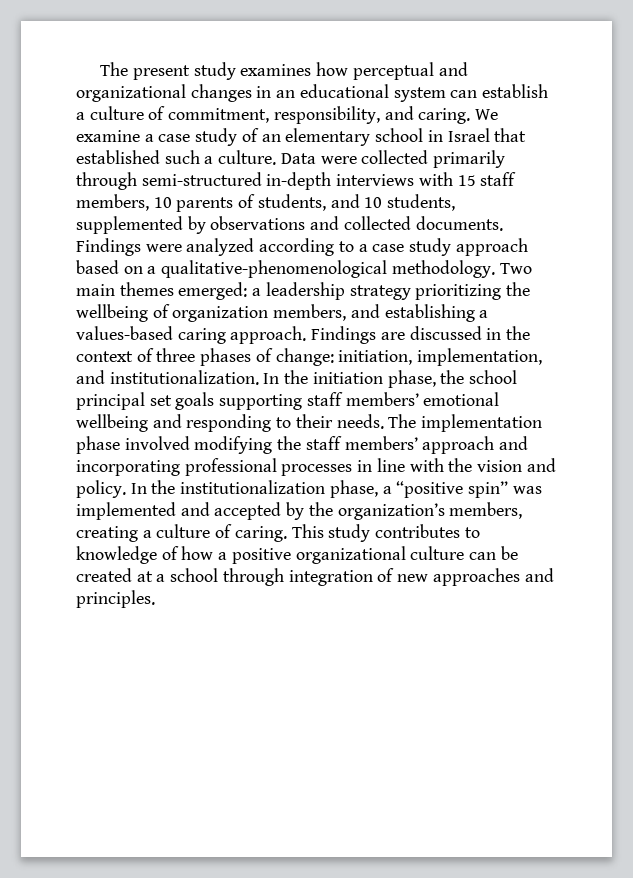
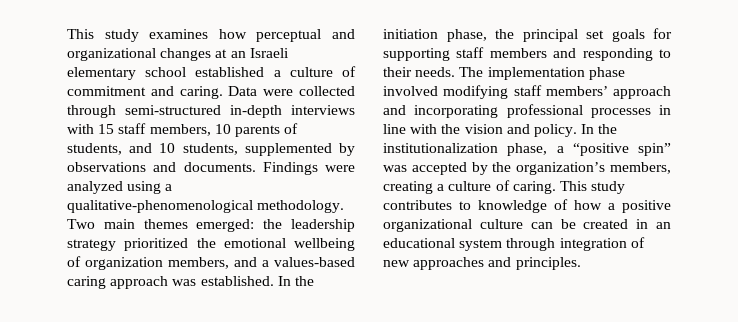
[100,62,190,80] The present -> [67,29,94,39] This
[256,84,549,102] [76,106,499,124] [76,128,527,146] [76,150,277,165] in an educational system can establish a culture of commitment, responsibility, and caring. We examine a case study of an elementary school in Israel that established such a culture. -> [215,48,289,58] [67,66,356,80] [67,86,223,99] at an Israeli elementary school established a culture of commitment and caring.
[433,150,506,168] primarily -> (355, 91) none
[343,216,411,230] collected -> (177, 167) none
[259,238,528,256] [76,260,143,274] according to a case study approach based on -> [127,181,162,194] using
[252,288,262,296] a -> [263,219,283,229] the
[415,282,531,300] prioritizing the -> [124,238,286,251] prioritized the emotional
[384,304,475,322] establishing -> (257, 262) none
[230,326,531,344] [76,348,543,366] [76,370,259,385] approach. Findings are discussed in the context of three phases of change: initiation, implementation, and institutionalization. -> [110,276,274,289] approach was established.
[469,370,518,384] school -> (514, 34) none
(215, 401) none -> [653,28,672,39] for
[345,392,500,406] [76,414,148,432] members’ emotional wellbeing -> [489,48,547,58] members
[277,436,302,450] the -> (509, 92) none
[76,502,210,520] implemented and -> (407, 168) none
[136,568,219,582] at a school -> [636,219,671,229] [383,238,503,251] in an educational system

